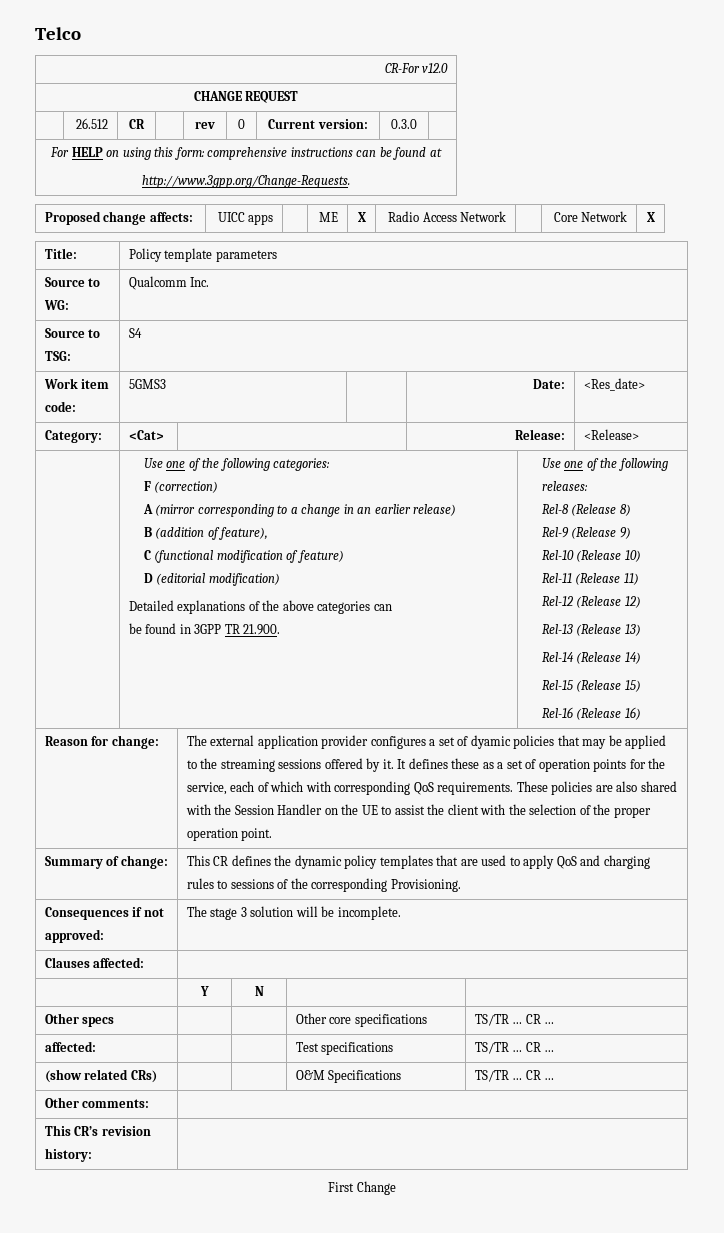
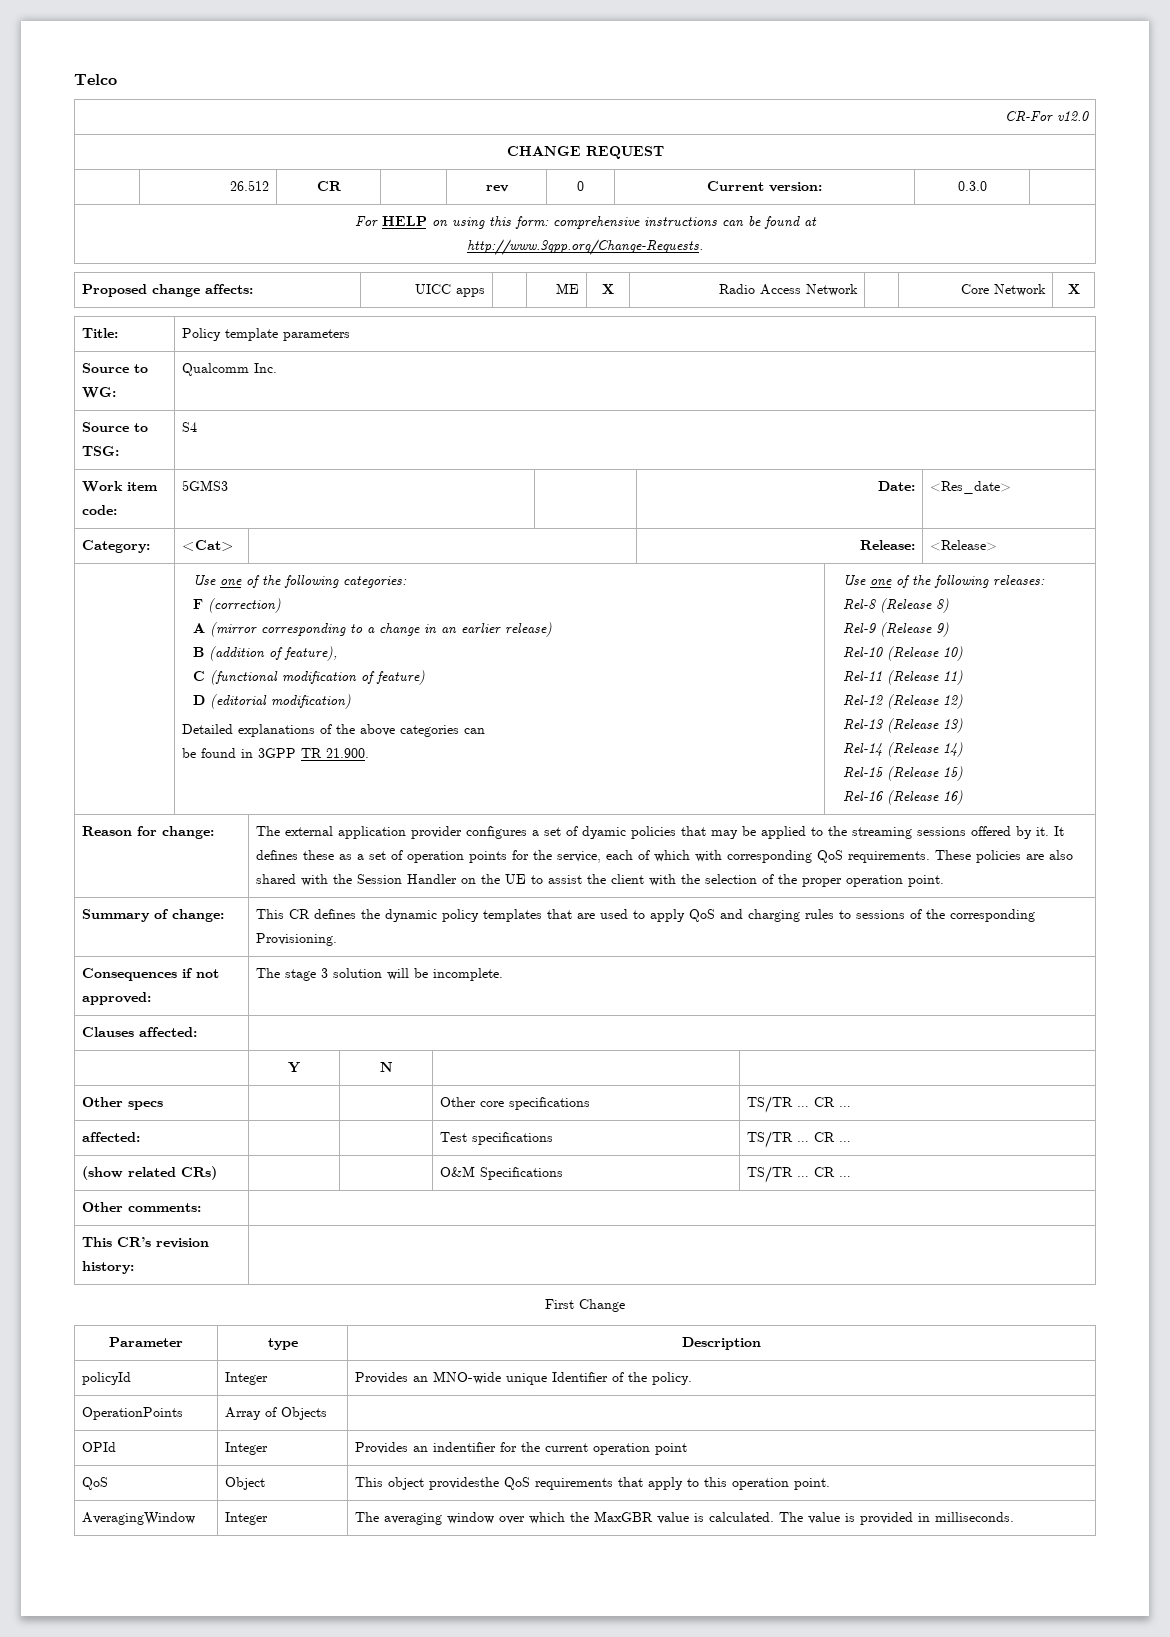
(396, 1188) none -> [109,1337,183,1347] [267,1338,298,1350] [681,1337,761,1350] [81,1372,131,1385] [224,1372,268,1385] [354,1371,692,1385] [81,1407,183,1420] [224,1407,327,1420] [81,1442,116,1452] [224,1442,268,1455] [354,1442,687,1455] [81,1477,108,1490] [224,1477,265,1490] [354,1477,830,1490] [81,1512,195,1525] [224,1512,268,1525] [354,1511,1014,1525] // Parameter | type | Description // policyId | Integer | Provides an MNO-wide unique Identifier of the policy. // OperationPoints | Array of Objects | // OPId | Integer | Provides an indentifier for the current operation point // QoS | Object | This object providesthe QoS requirements that apply to this operation point. // AveragingWindow | Integer | The averaging window over which the MaxGBR value is calculated. The value is provided in milliseconds.

